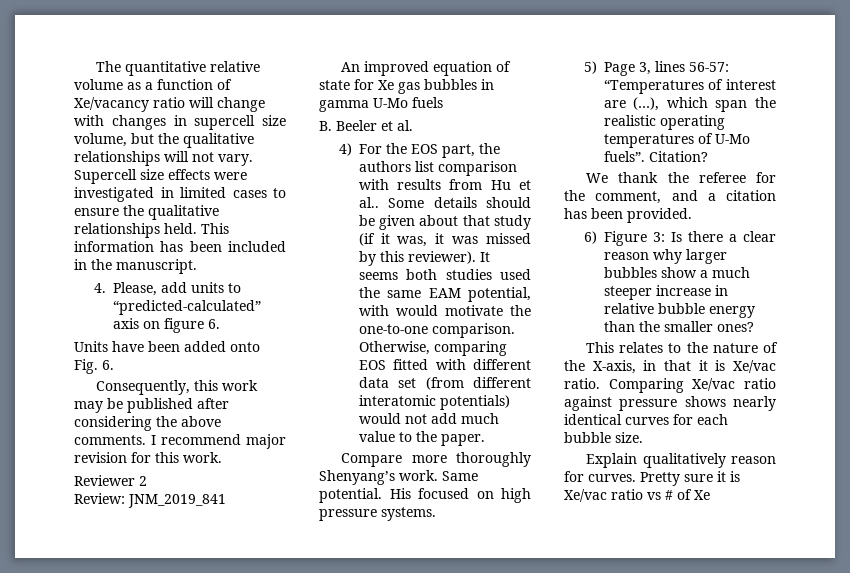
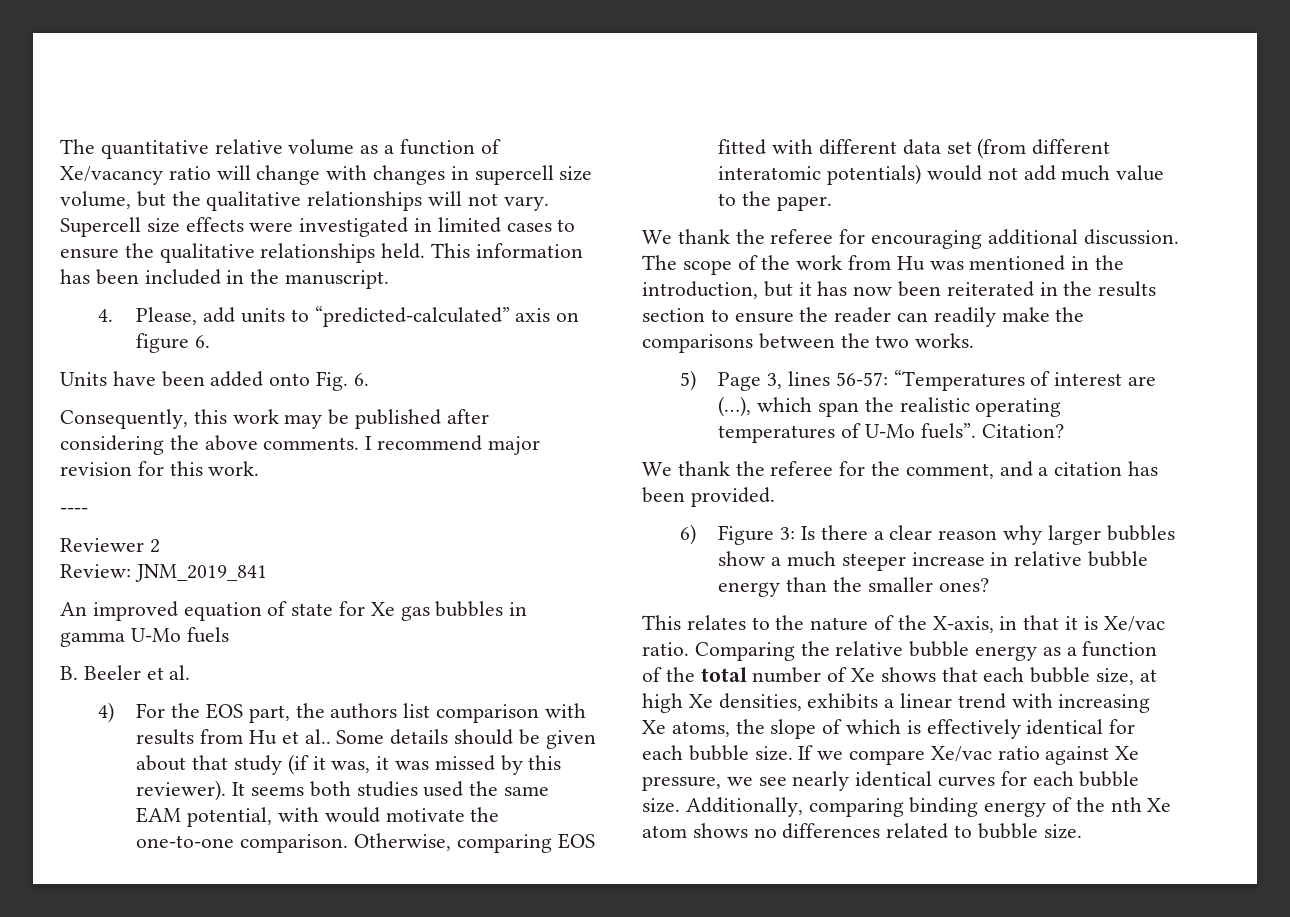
(222, 457) none -> [60,508,88,514] // ----
[341,452,531,467] [319,470,478,485] [319,488,531,503] [319,507,436,521] Compare more thoroughly Shenyang’s work. Same potential. His focused on high pressure systems. -> [642,229,1179,249] [642,255,1125,275] [642,281,1157,299] [642,307,1085,327] [642,333,975,353] We thank the referee for encouraging additional discussion. The scope of the work from Hu was mentioned in the introduction, but it has now been reiterated in the results section to ensure the reader can readily make the comparisons between the two works.
[692,378,776,391] [564,396,726,411] Xe/vac ratio against pressure shows -> [800,641,1158,661] [642,667,1157,685] [642,693,1151,713] [642,719,1136,739] [642,745,1140,765] [642,776,787,791] the relative bubble energy as a function of the total number of Xe shows that each bubble size, at high Xe densities, exhibits a linear trend with increasing Xe atoms, the slope of which is effectively identical for each bubble size. If we compare Xe/vac ratio against Xe pressure, we see
[586,453,776,468] [564,471,740,486] [564,489,710,502] // Explain qualitatively reason for curves. Pretty sure it is Xe/vac ratio vs # of Xe -> [685,797,1172,817] [642,823,1082,839] Additionally, comparing binding energy of the nth Xe atom shows no differences related to bubble size.

